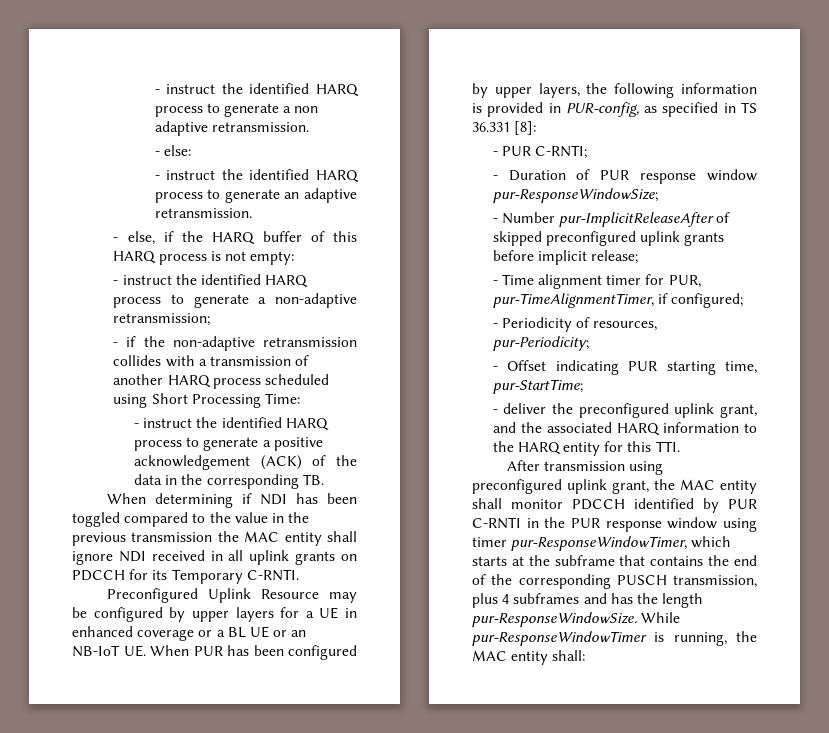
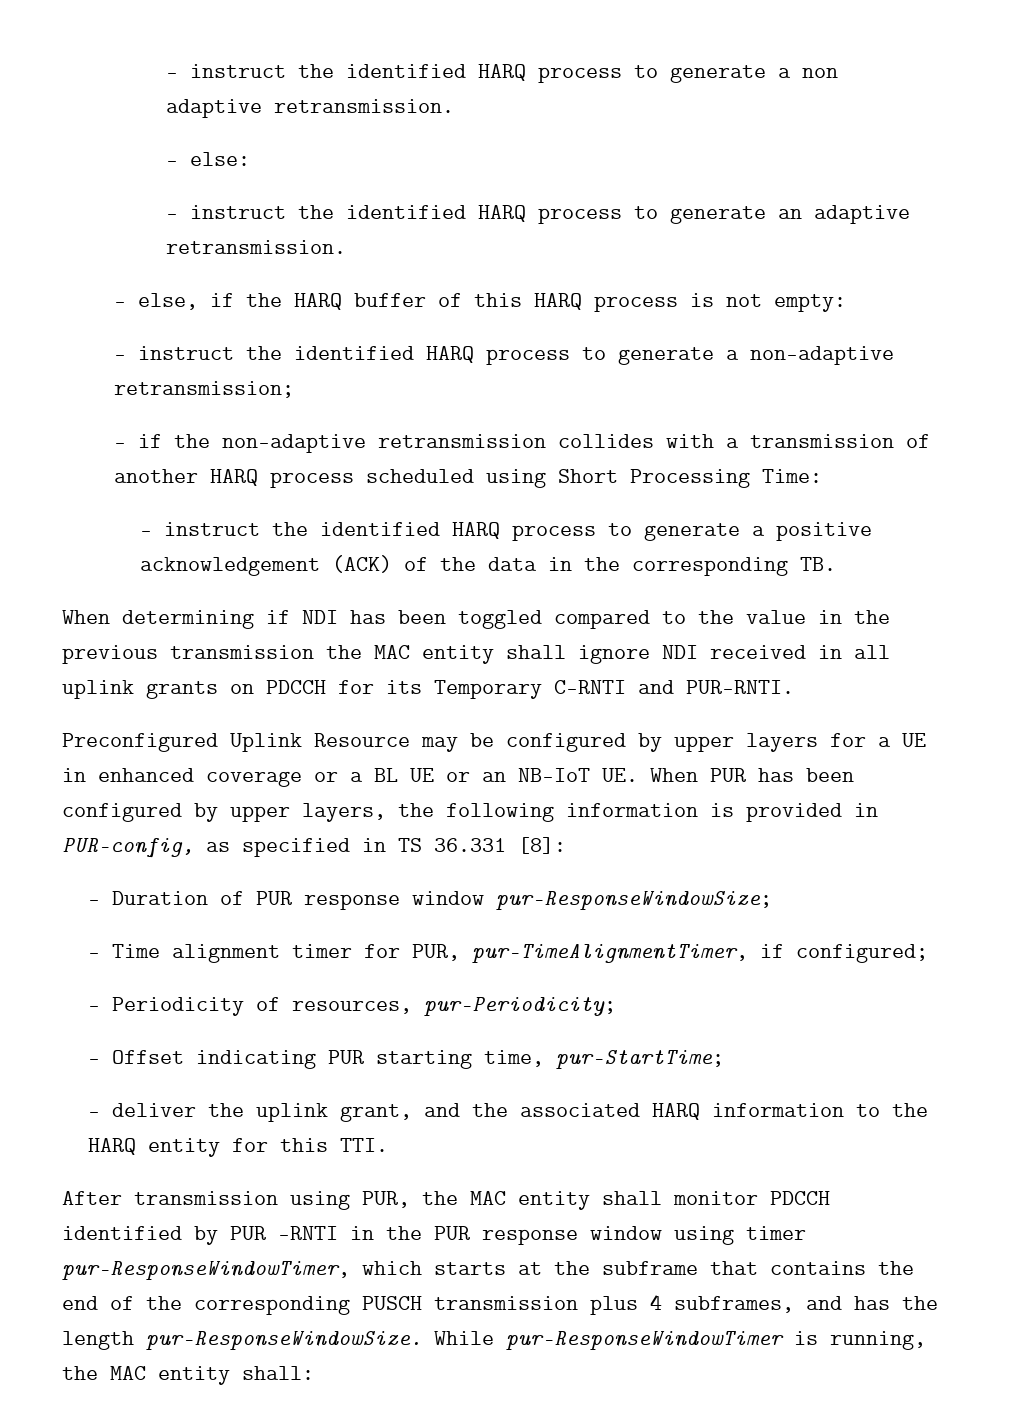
[246,569,299,581] C-RNTI. -> [554,680,794,694] C-RNTI and PUR-RNTI.
[492,145,588,159] // - PUR C-RNTI; -> (566, 845) none
[492,212,731,227] [492,231,725,246] [492,250,639,265] // - Number pur-ImplicitReleaseAfter of skipped preconfigured uplink grants before implicit release; -> (772, 900) none
[578,403,669,418] preconfigured -> (244, 1110) none
[472,479,649,494] preconfigured uplink grant, -> [362,1191,410,1208] PUR,
[472,517,521,529] C-RNTI -> [278,1226,338,1240] -RNTI
[673,575,757,588] transmission, -> [434,1296,578,1310] transmission
[513,593,580,604] subframes -> [674,1296,794,1313] subframes,

